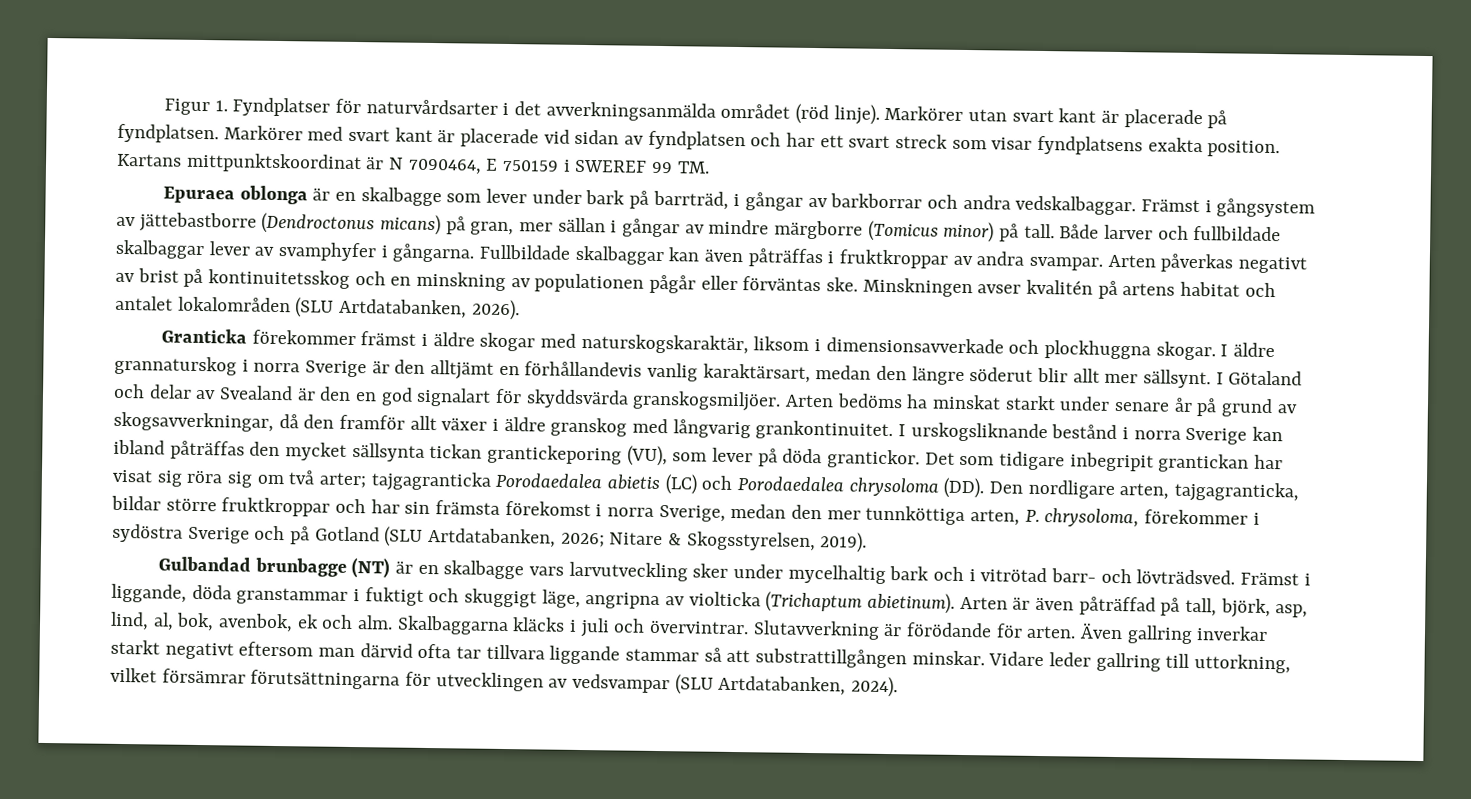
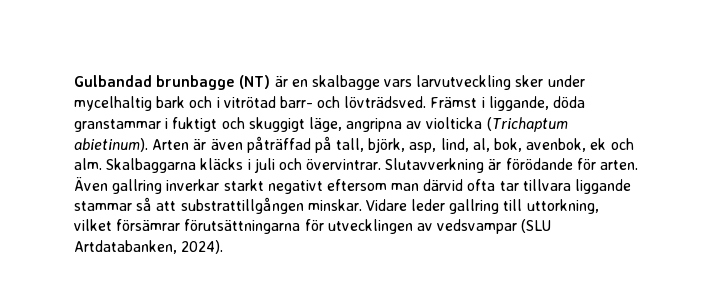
[164,97,1228,129] [117,123,1281,158] [117,152,710,175] [163,185,1316,218] [116,212,1282,243] [115,239,1308,274] [115,268,1276,299] [115,295,520,321] [161,328,1276,361] [114,355,1303,389] [113,383,1297,418] [113,411,1284,445] [113,439,1284,473] [112,469,1300,503] [111,495,1260,528] [112,523,868,553] Figur 1. Fyndplatser för naturvårdsarter i det avverkningsanmälda området (röd linje). Markörer utan svart kant är placerade på fyndplatsen. Markörer med svart kant är placerade vid sidan av fyndplatsen och har ett svart streck som visar fyndplatsens exakta position. Kartans mittpunktskoordinat är N 7090464, E 750159 i SWEREF 99 TM. // Epuraea oblonga är en skalbagge som lever under bark på barrträd, i gångar av barkborrar och andra vedskalbaggar. Främst i gångsystem av jättebastborre (Dendroctonus micans) på gran, mer sällan i gångar av mindre märgborre (Tomicus minor) på tall. Både larver och fullbildade skalbaggar lever av svamphyfer i gångarna. Fullbildade skalbaggar kan även påträffas i fruktkroppar av andra svampar. Arten påverkas negativt av brist på kontinuitetsskog och en minskning av populationen pågår eller förväntas ske. Minskningen avser kvalitén på artens habitat och antalet lokalområden (SLU Artdatabanken, 2026). // Granticka förekommer främst i äldre skogar med naturskogskaraktär, liksom i dimensionsavverkade och plockhuggna skogar. I äldre grannaturskog i norra Sverige är den alltjämt en förhållandevis vanlig karaktärsart, medan den längre söderut blir allt mer sällsynt. I Götaland och delar av Svealand är den en god signalart för skyddsvärda granskogsmiljöer. Arten bedöms ha minskat starkt under senare år på grund av skogsavverkningar, då den framför allt växer i äldre granskog med långvarig grankontinuitet. I urskogsliknande bestånd i norra Sverige kan ibland påträffas den mycket sällsynta tickan grantickeporing (VU), som lever på döda grantickor. Det som tidigare inbegripit grantickan har visat sig röra sig om två arter; tajgagranticka Porodaedalea abietis (LC) och Porodaedalea chrysoloma (DD). Den nordligare arten, tajgagranticka, bildar större fruktkroppar och har sin främsta förekomst i norra Sverige, medan den mer tunnköttiga arten, P. chrysoloma, förekommer i sydöstra Sverige och på Gotland (SLU Artdatabanken, 2026; Nitare & Skogsstyrelsen, 2019). // -> (74, 81) none

